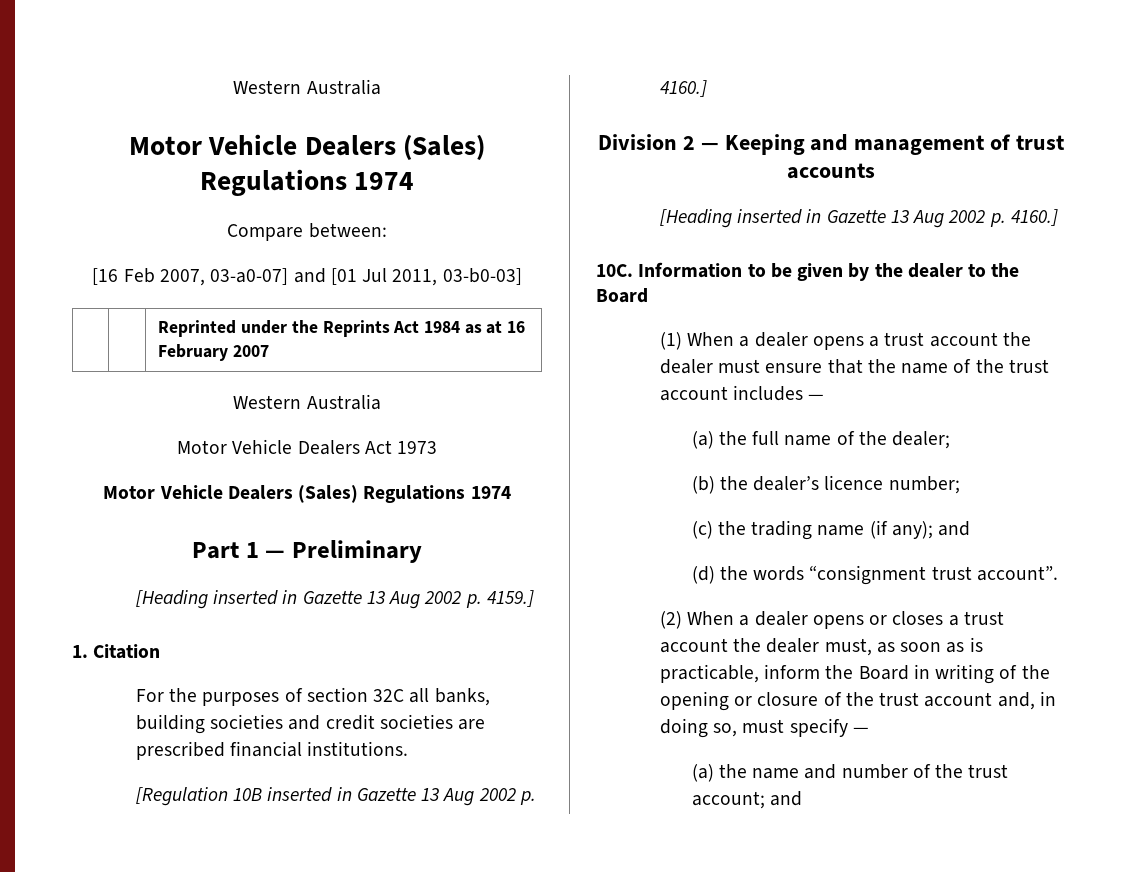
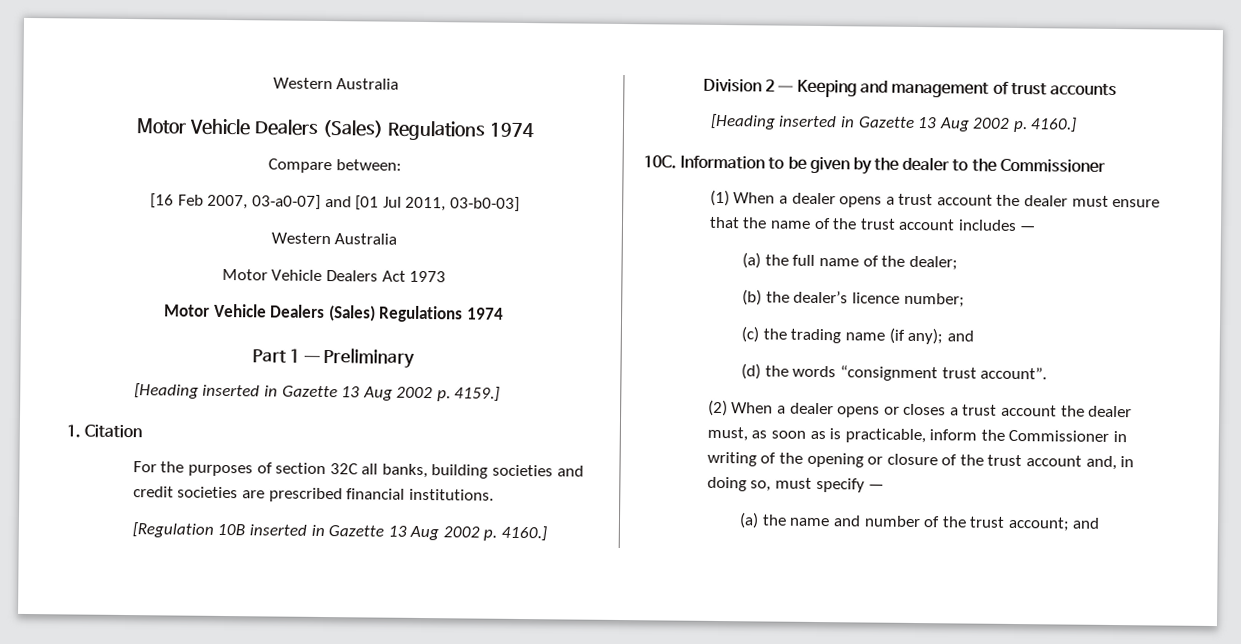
[158,320,526,337] [158,344,270,361] // | | Reprinted under the Reprints Act 1984 as at 16 February 2007 -> (520, 204) none
[596,288,648,303] Board -> [999,158,1106,173] Commissioner
[858,665,909,680] Board -> [1008,429,1110,442] Commissioner

